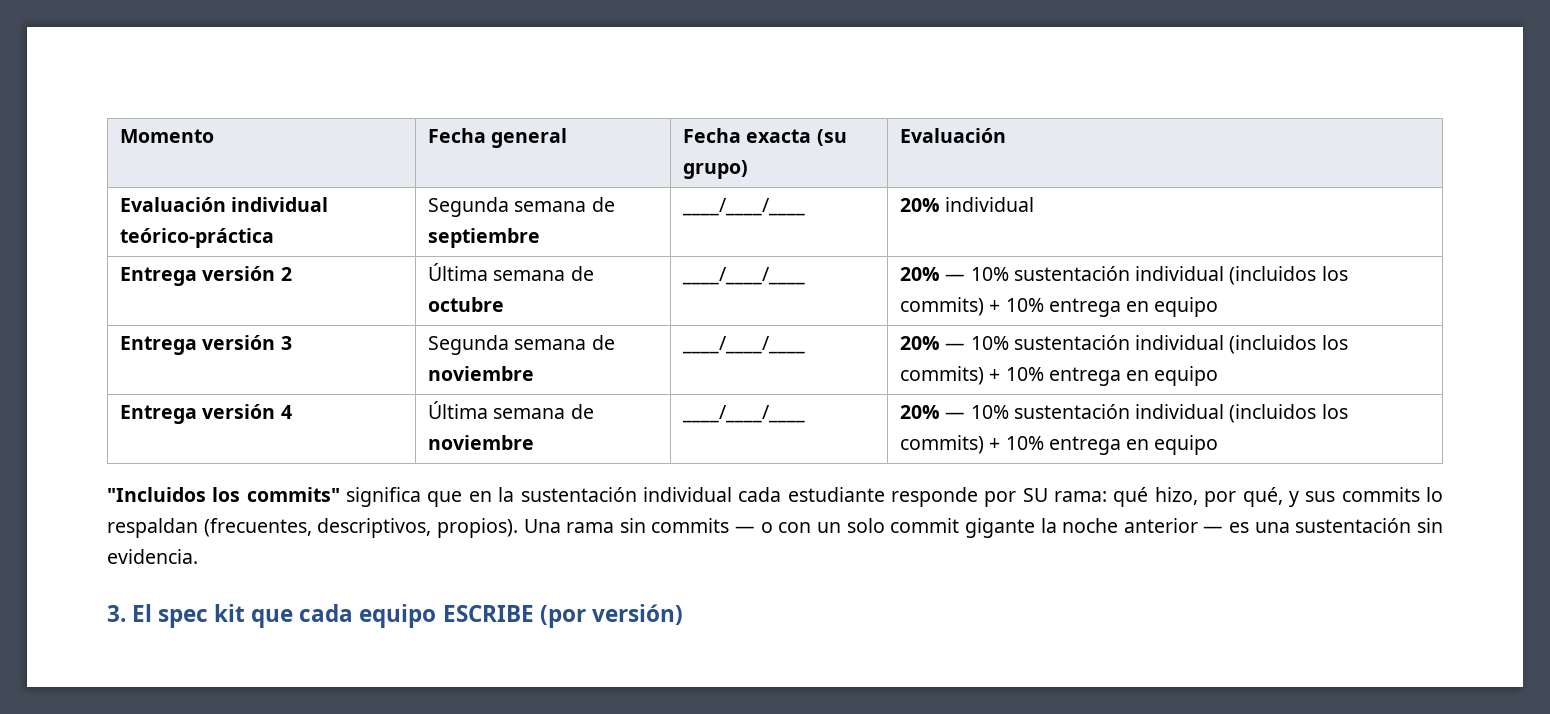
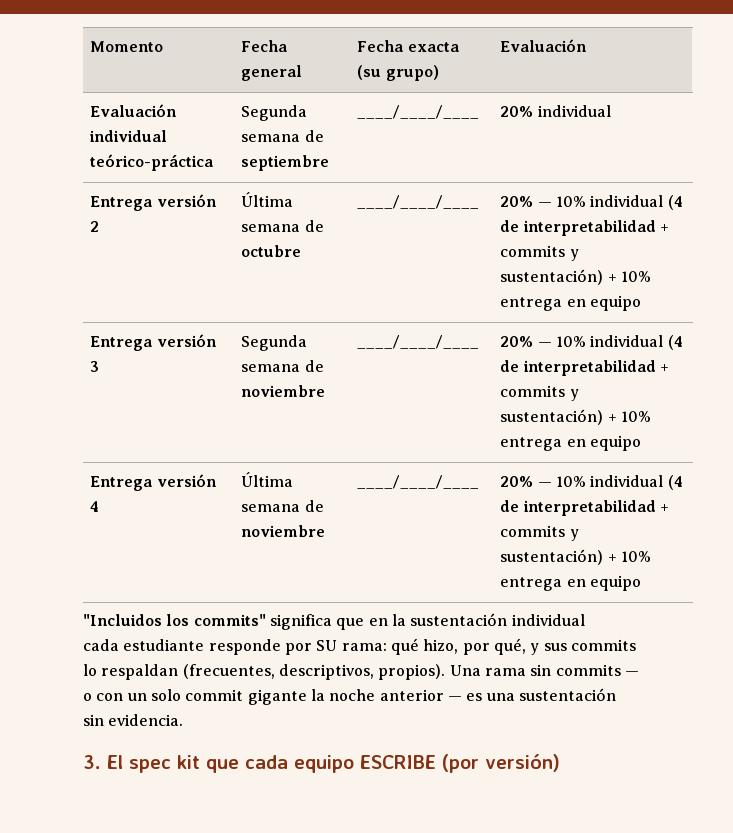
[1013,266,1348,285] [900,297,985,316] sustentación individual (incluidos los commits) -> [590,195,683,210] [500,220,669,236] [500,245,579,261] [500,269,604,285] individual (4 de interpretabilidad + commits y sustentación)
[1013,335,1348,354] [900,366,985,385] sustentación individual (incluidos los commits) -> [590,335,683,350] [500,360,669,376] [500,385,579,401] [500,409,604,425] individual (4 de interpretabilidad + commits y sustentación)
[1013,404,1348,423] [900,435,985,454] sustentación individual (incluidos los commits) -> [590,475,683,490] [500,500,669,516] [500,525,579,541] [500,549,604,565] individual (4 de interpretabilidad + commits y sustentación)
(732, 494) none -> (585, 620) //
(1420, 494) none -> (636, 645) //
(756, 529) none -> (639, 673) //
(1412, 525) none -> (616, 694) //

